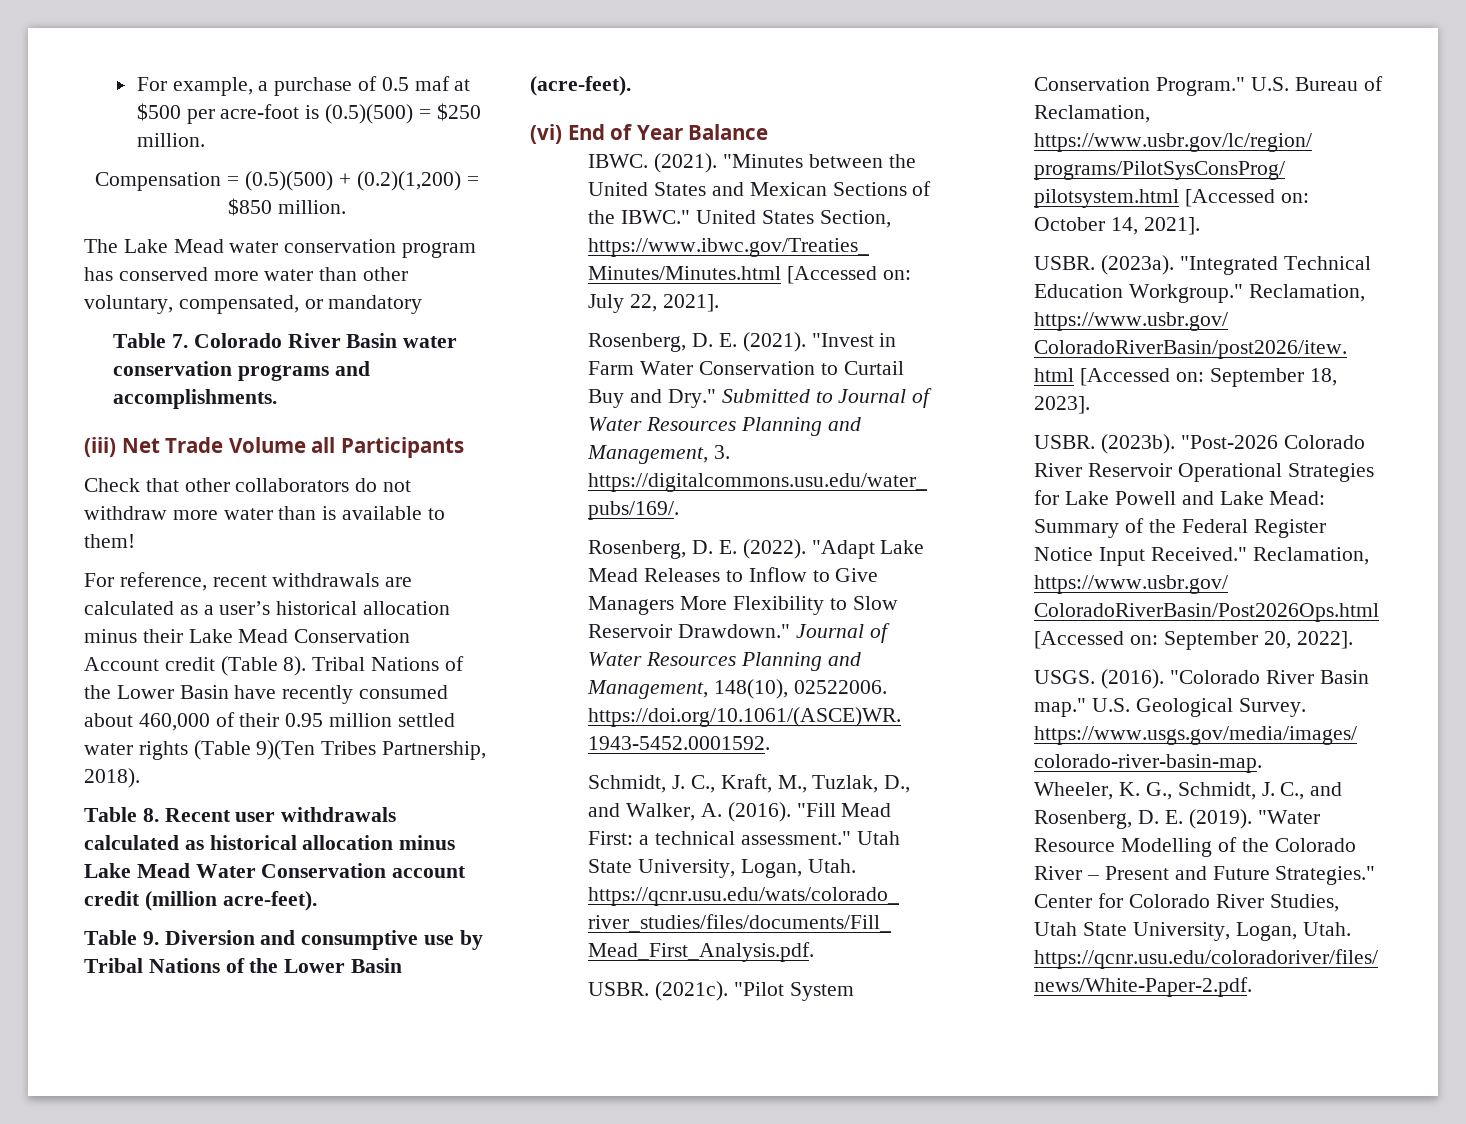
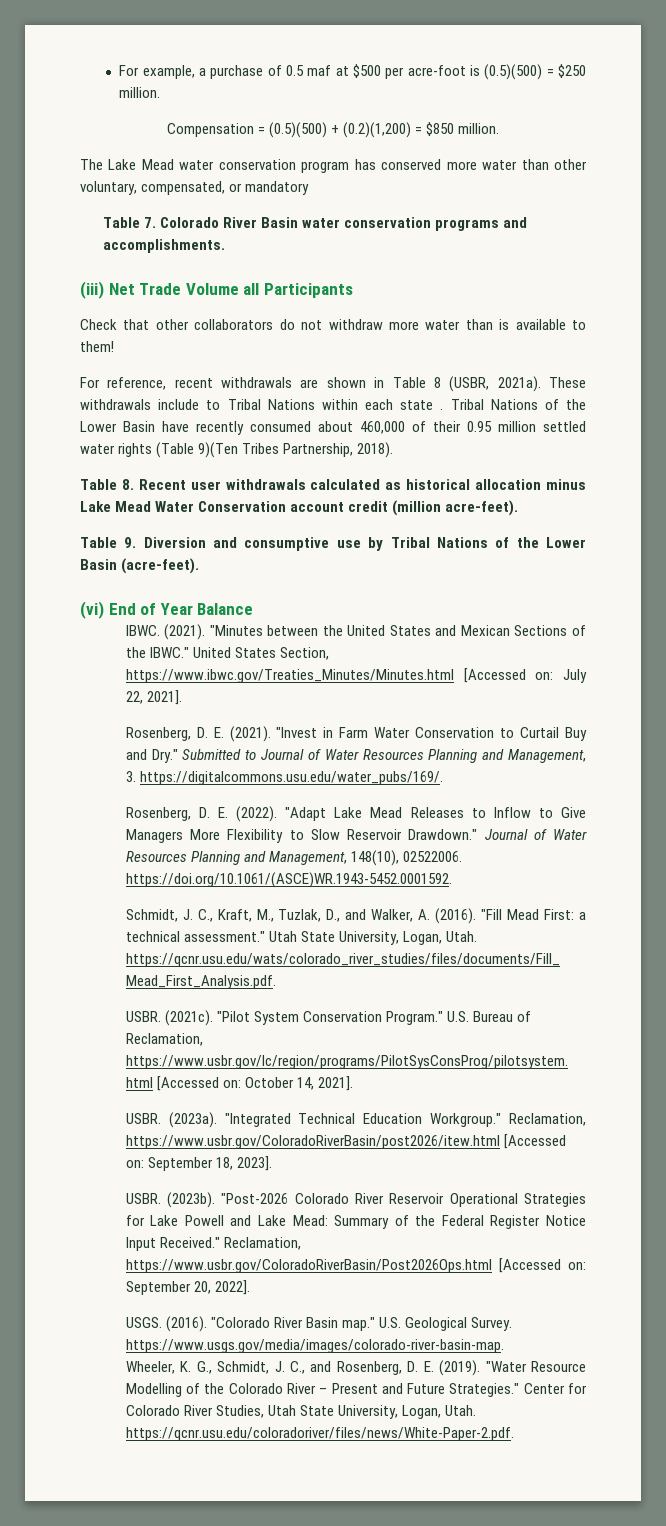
[84,601,451,615] [84,629,411,643] [84,656,307,676] calculated as a user’s historical allocation minus their Lake Mead Conservation Account credit (Table 8). -> [326,376,587,392] [80,399,444,410] shown in Table 8 (USBR, 2021a). These withdrawals include to Tribal Nations within each state .

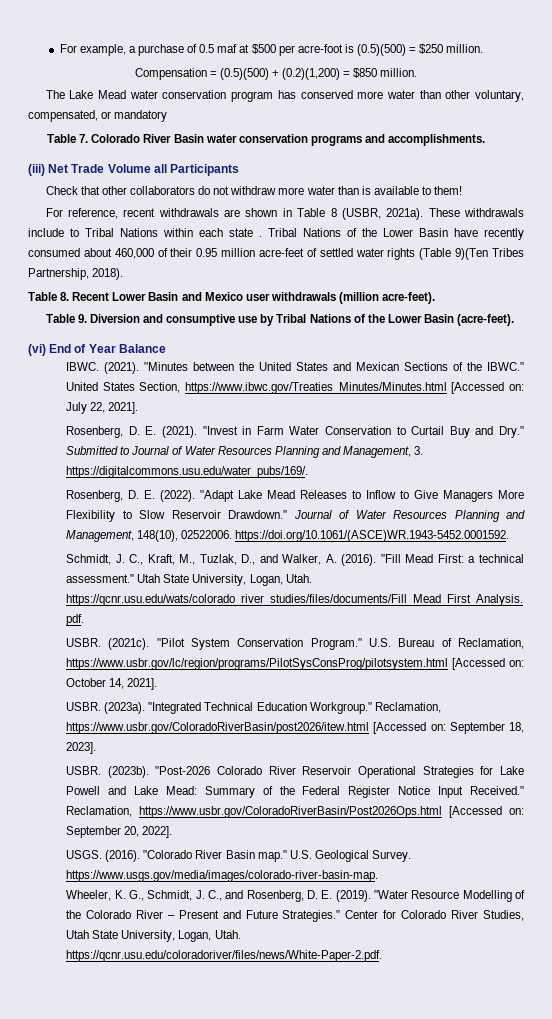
(536, 426) none -> [259,248,317,257] acre-feet of
[190,479,587,490] [80,501,389,512] user withdrawals calculated as historical allocation minus Lake Mead Water Conservation account credit -> [112,292,336,301] Lower Basin and Mexico user withdrawals

